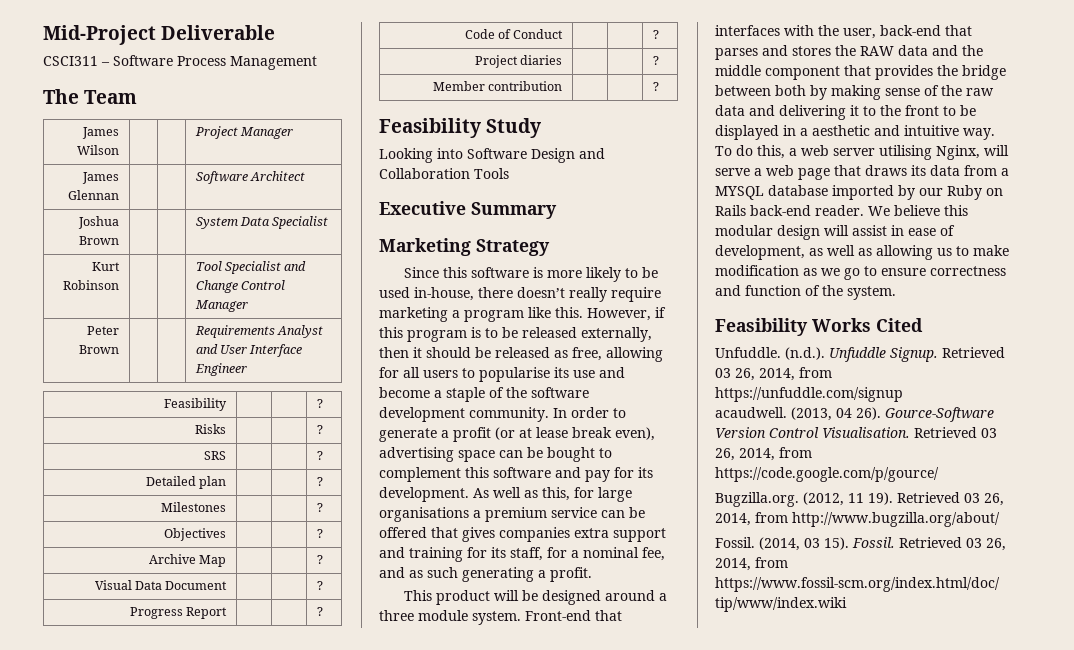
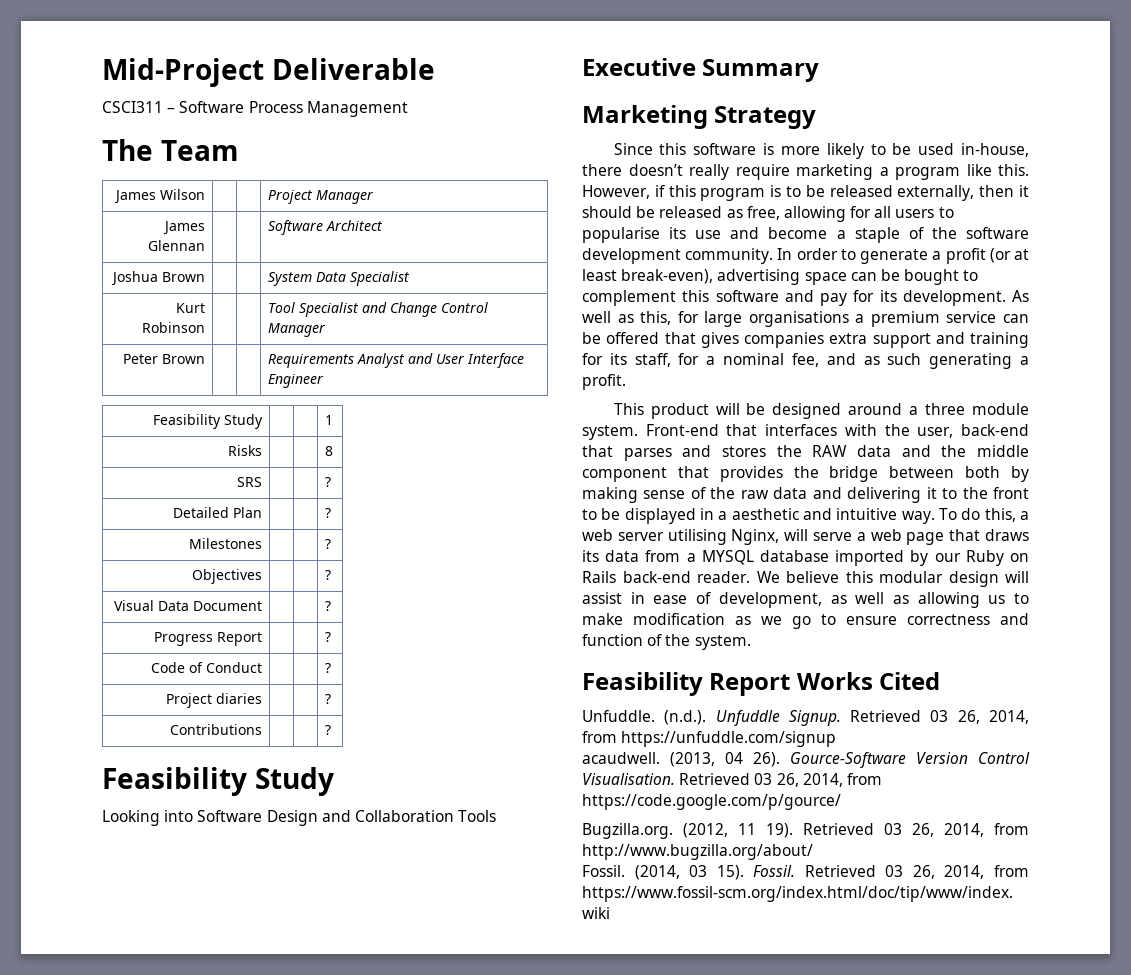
[316,399,323,408] | | | ? -> [223,414,263,429] [325,415,334,425] Study | | | 1
[316,425,323,434] ? -> [325,446,334,456] 8
[199,476,227,489] plan -> [232,507,262,518] Plan
[149,554,227,567] [316,555,323,564] // Archive Map | | | ? -> (332, 575) none
[433,81,563,91] Member contribution -> [169,724,262,735] Contributions
[536,427,655,441] lease break even), -> [582,269,714,284] least break-even),
(808, 327) none -> [709,673,791,696] Report

